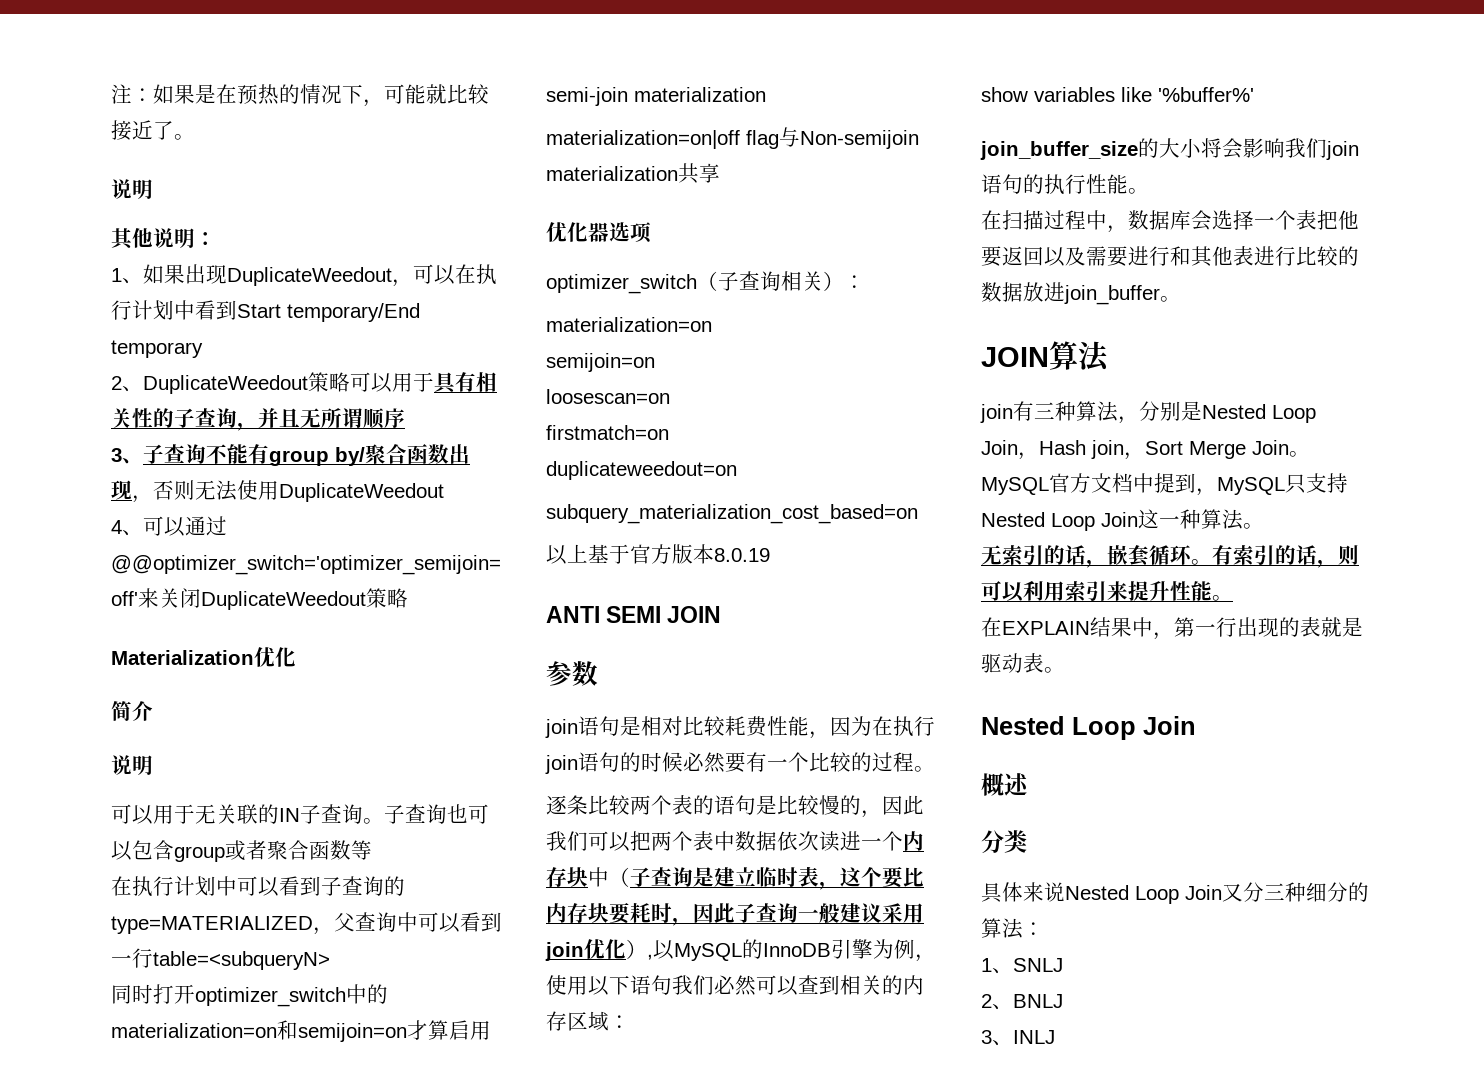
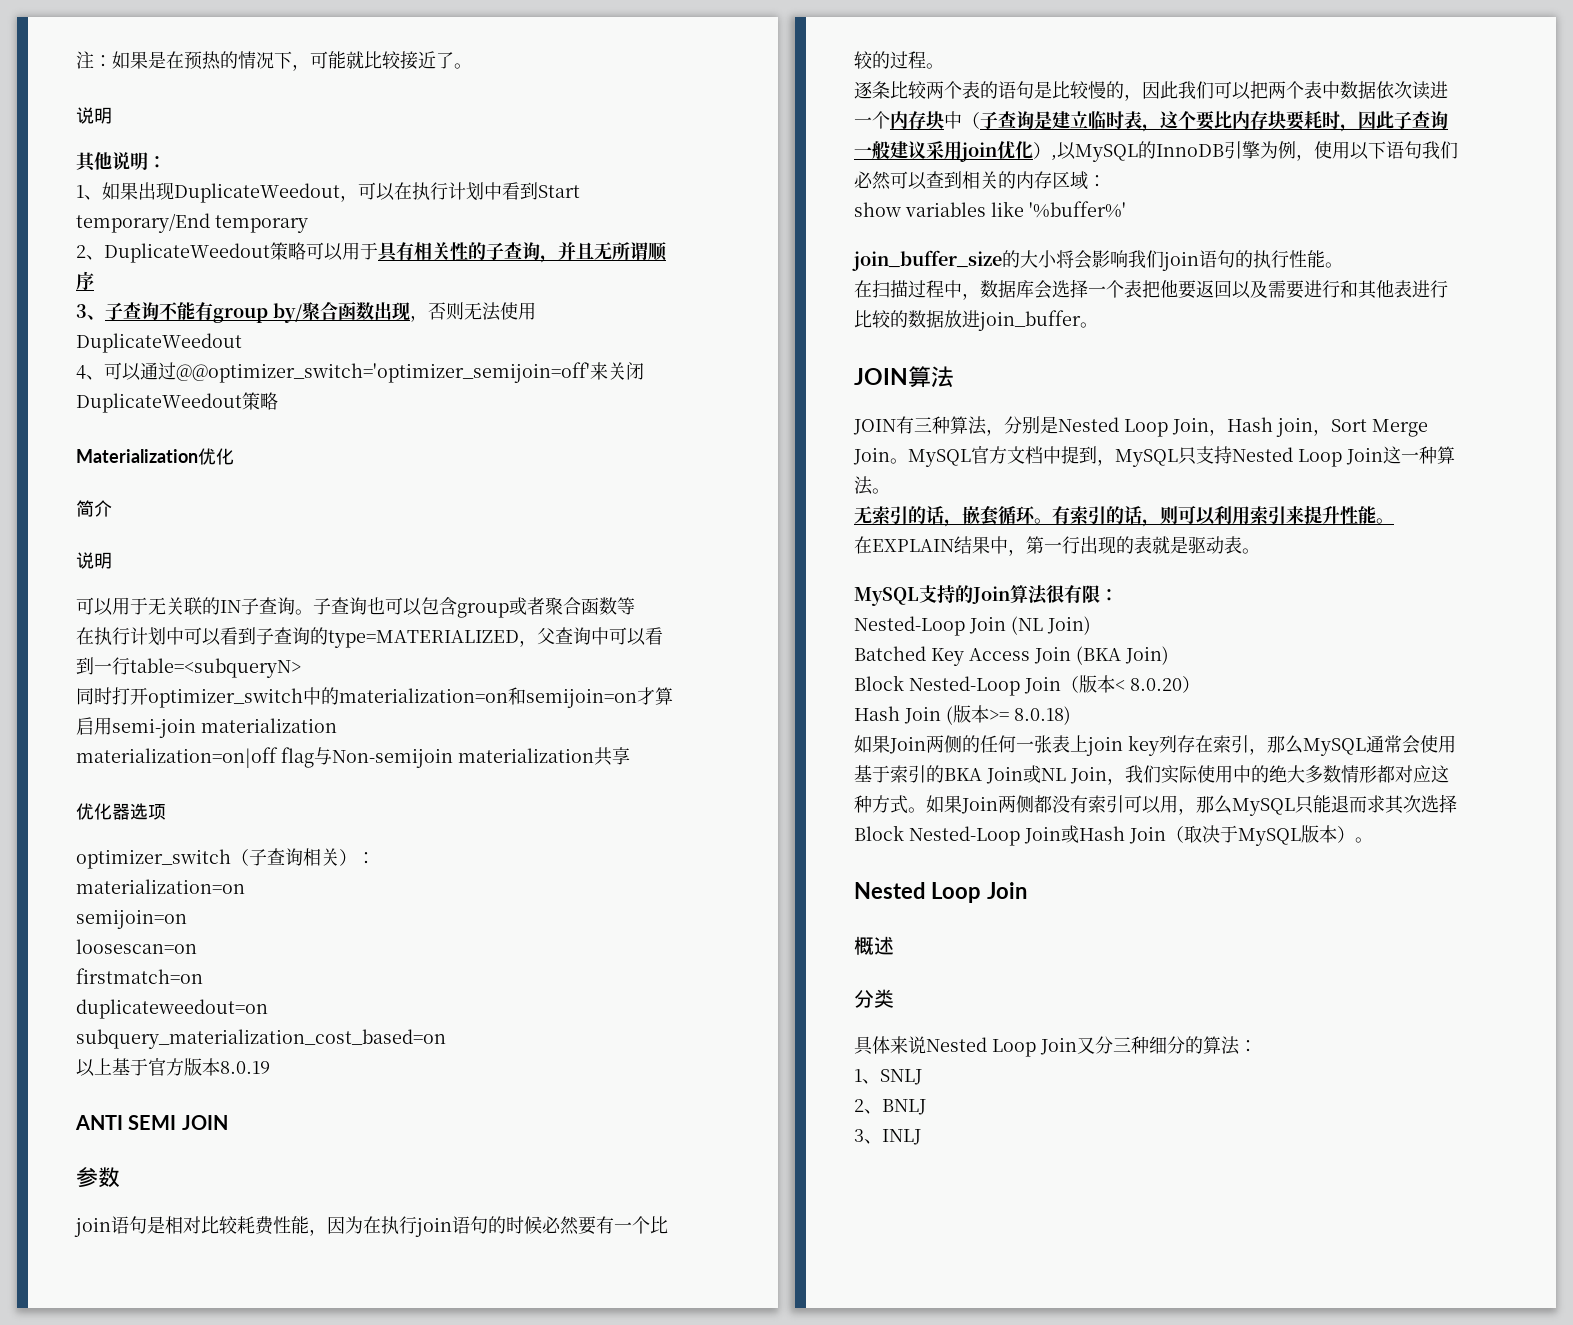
[980,404,1013,423] join -> [853,419,896,435] JOIN
(1065, 670) none -> [854,585,1118,606] [854,616,1091,636] [854,646,1169,666] [854,675,1200,696] [854,705,1071,725] [854,735,1456,756] [854,765,1449,785] [854,794,1457,816] [854,825,1373,846] // MySQL支持的Join算法很有限： // Nested-Loop Join (NL Join) // Batched Key Access Join (BKA Join) // Block Nested-Loop Join（版本< 8.0.20） // Hash Join (版本>= 8.0.18) // 如果Join两侧的任何一张表上join key列存在索引，那么MySQL通常会使用基于索引的BKA Join或NL Join，我们实际使用中的绝大多数情形都对应这种方式。如果Join两侧都没有索引可以用，那么MySQL只能退而求其次选择Block Nested-Loop Join或Hash Join（取决于MySQL版本）。

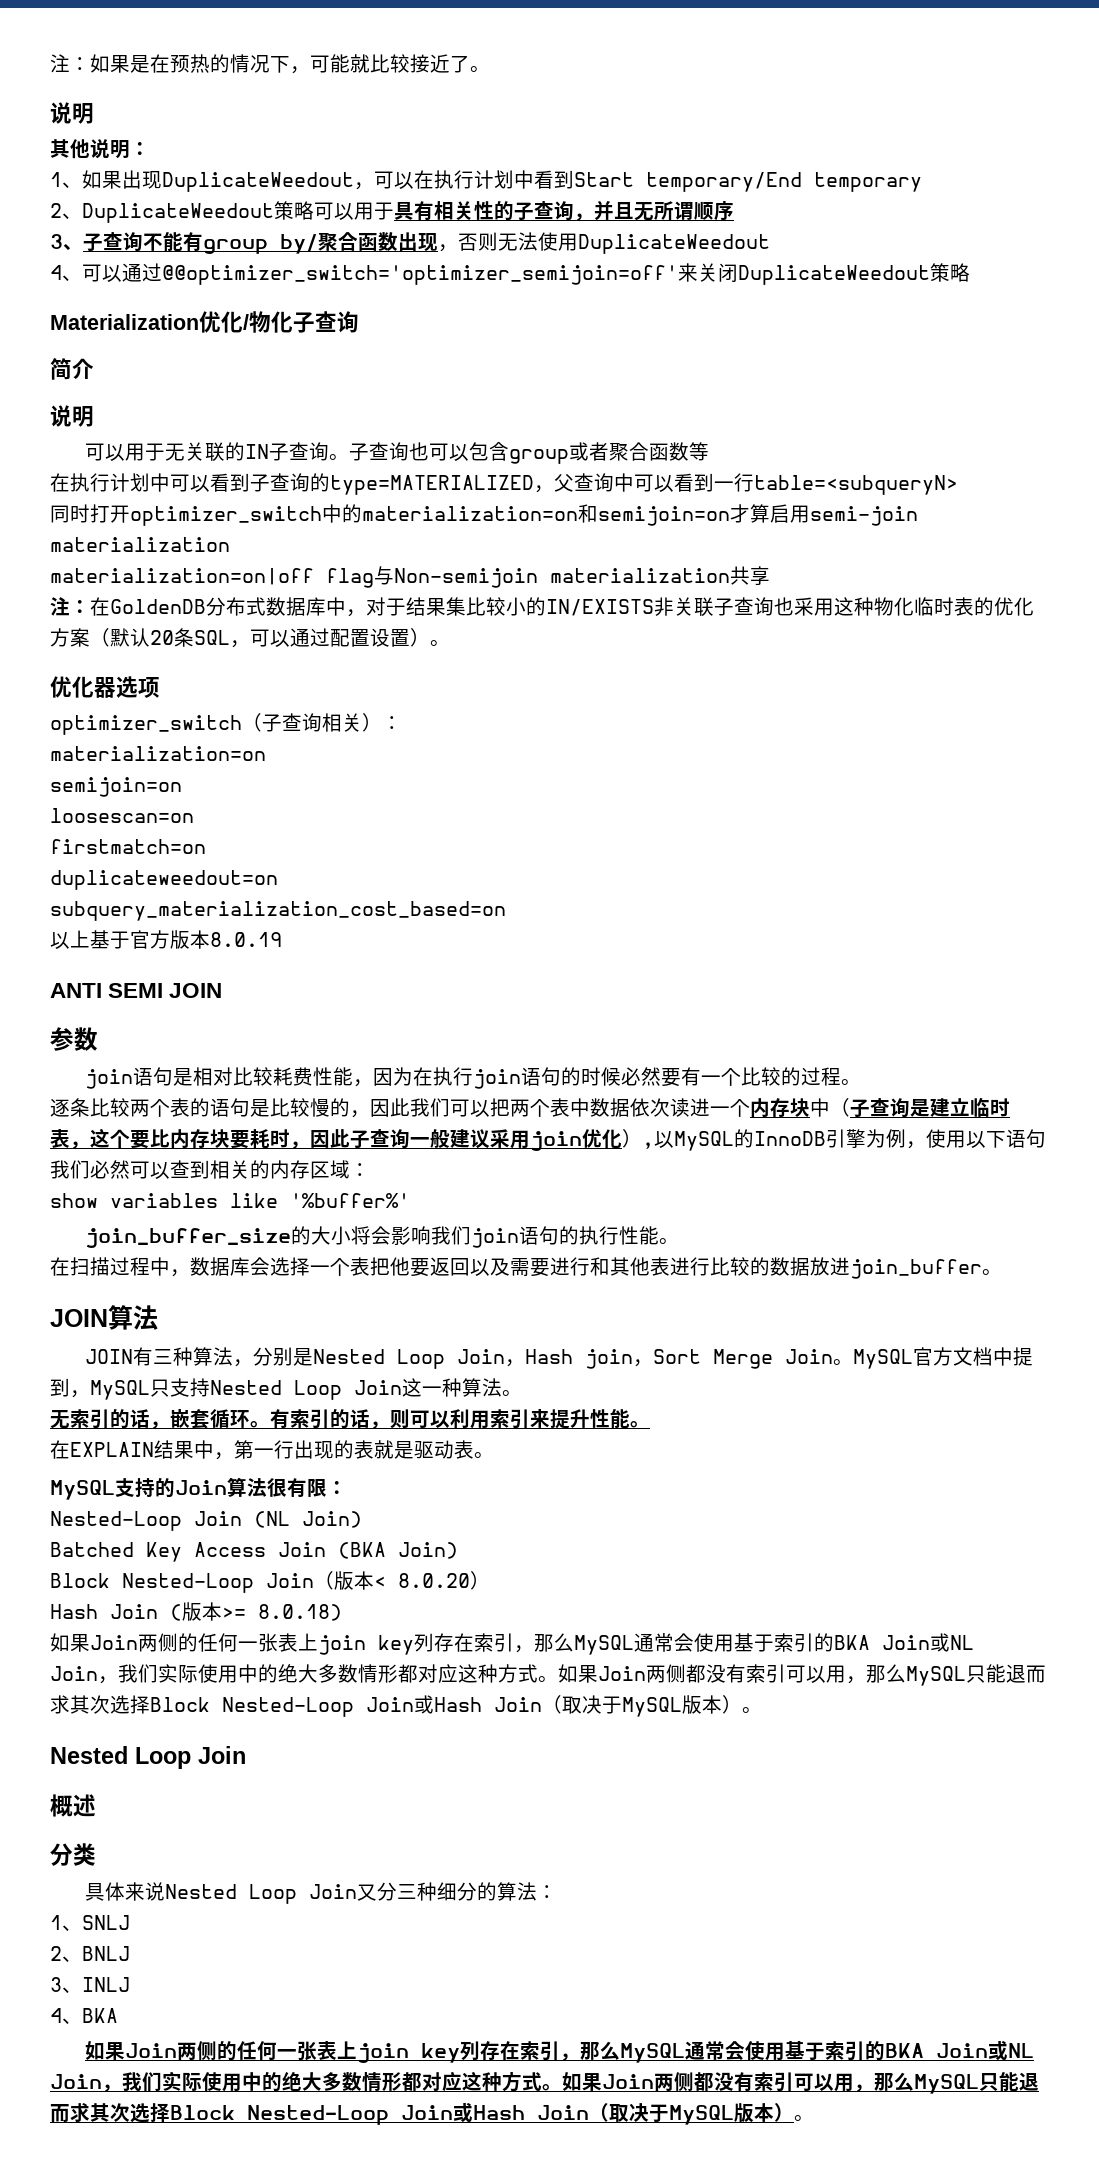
(234, 456) none -> [243,311,359,333] /物化子查询
(630, 756) none -> [50,597,1034,617] [50,628,450,648] // 注：在GoldenDB分布式数据库中，对于结果集比较小的IN/EXISTS非关联子查询也采用这种物化临时表的优化方案（默认20条SQL，可以通过配置设置）。
(921, 1137) none -> [50,2008,118,2024] [84,2040,1034,2063] [50,2071,1039,2094] [50,2102,814,2125] // 4、BKA // 如果Join两侧的任何一张表上join key列存在索引，那么MySQL通常会使用基于索引的BKA Join或NL Join，我们实际使用中的绝大多数情形都对应这种方式。如果Join两侧都没有索引可以用，那么MySQL只能退而求其次选择Block Nested-Loop Join或Hash Join（取决于MySQL版本）。

